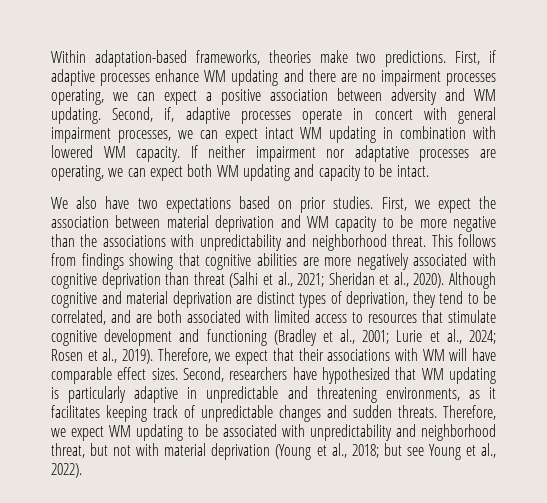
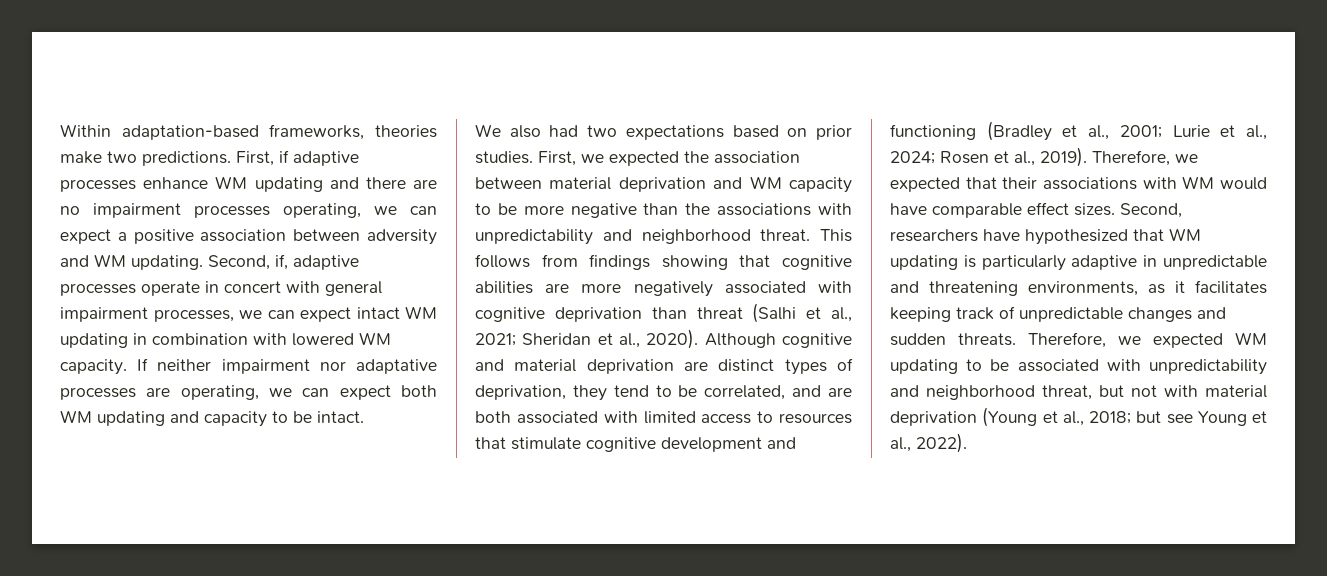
[105,196,130,209] have -> [549,125,579,137] had
[437,198,471,213] expect -> [609,151,679,166] expected
[235,350,269,365] expect -> [890,177,960,192] expected
[449,348,468,361] will -> [1220,177,1267,190] would
[71,426,105,441] expect -> [1153,333,1223,348] expected

